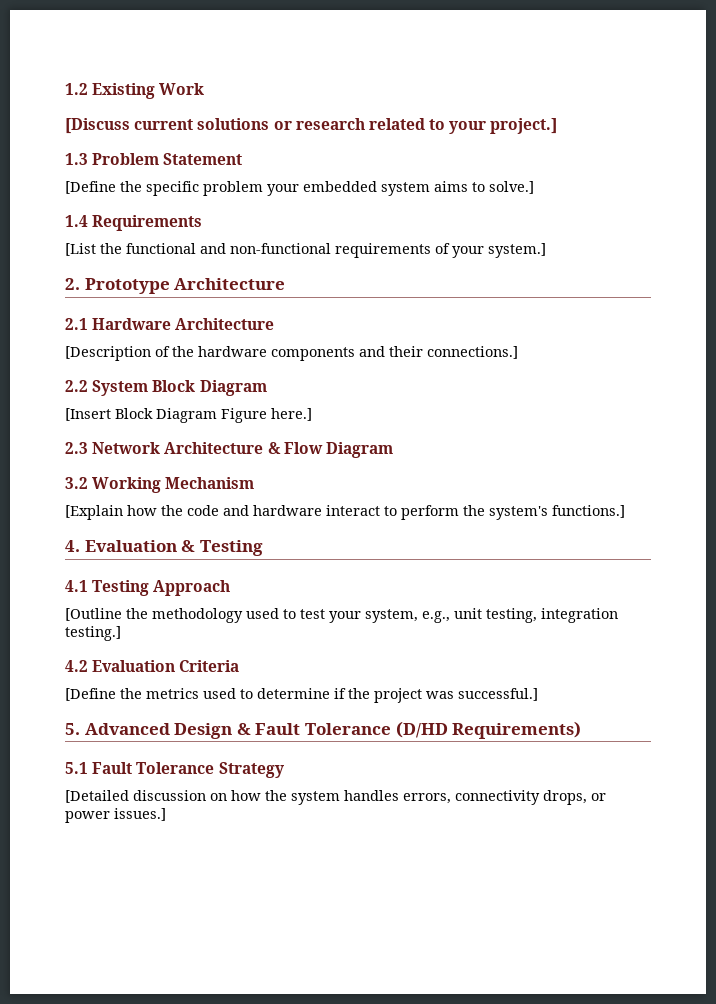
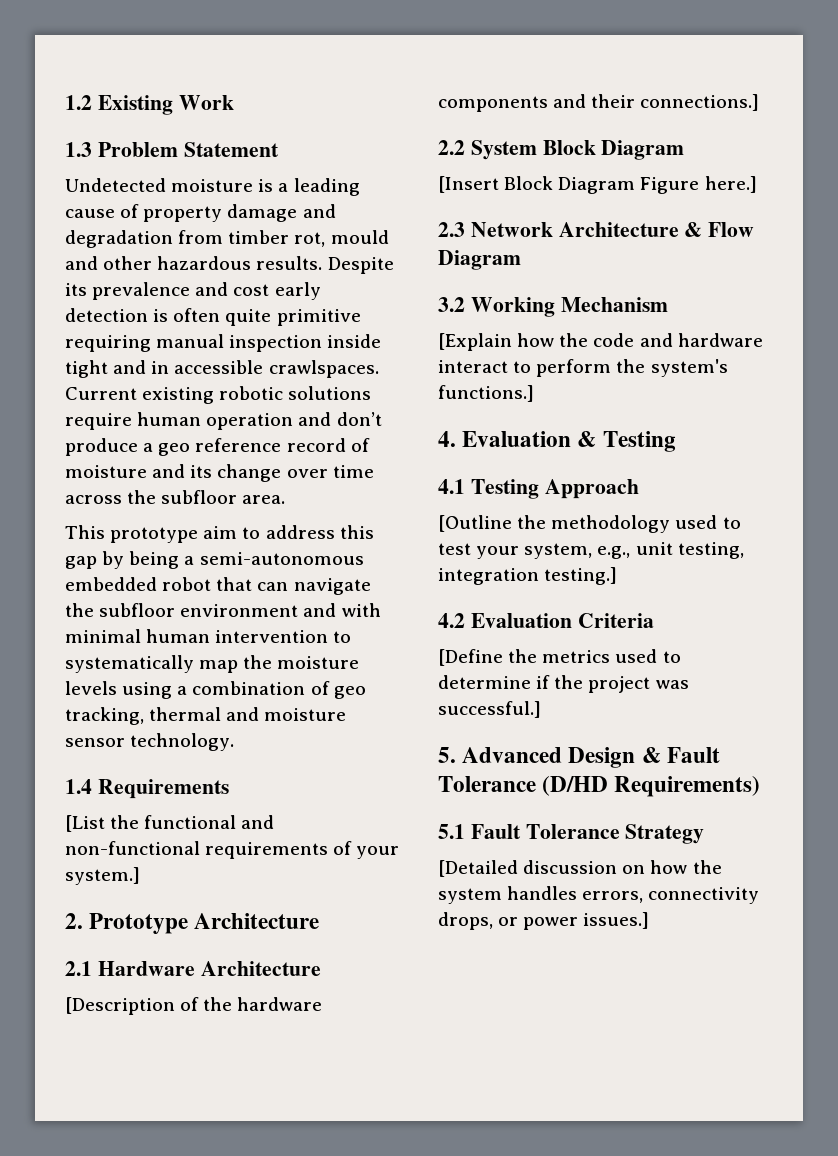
[65,118,558,134] [65,153,243,165] [65,181,534,196] [Discuss current solutions or research related to your project.] // 1.3 Problem Statement // [Define the specific problem your embedded system aims to solve.] -> [65,142,279,157] [65,178,360,196] [65,204,336,222] [65,230,389,248] [65,256,394,274] [65,282,321,300] [65,308,361,326] [65,334,382,352] [65,360,379,378] [65,386,372,404] [65,412,382,430] [65,438,370,456] [65,464,374,482] [65,490,286,504] [65,525,374,543] [65,551,364,569] [65,577,371,595] [65,603,381,617] [65,629,352,643] [65,655,360,673] [65,681,366,699] [65,707,347,725] [65,733,235,751] 1.3 Problem Statement // Undetected moisture is a leading cause of property damage and degradation from timber rot, mould and other hazardous results. Despite its prevalence and cost early detection is often quite primitive requiring manual inspection inside tight and in accessible crawlspaces. Current existing robotic solutions require human operation and don’t produce a geo reference record of moisture and its change over time across the subfloor area. // This prototype aim to address this gap by being a semi-autonomous embedded robot that can navigate the subfloor environment and with minimal human intervention to systematically map the moisture levels using a combination of geo tracking, thermal and moisture sensor technology.

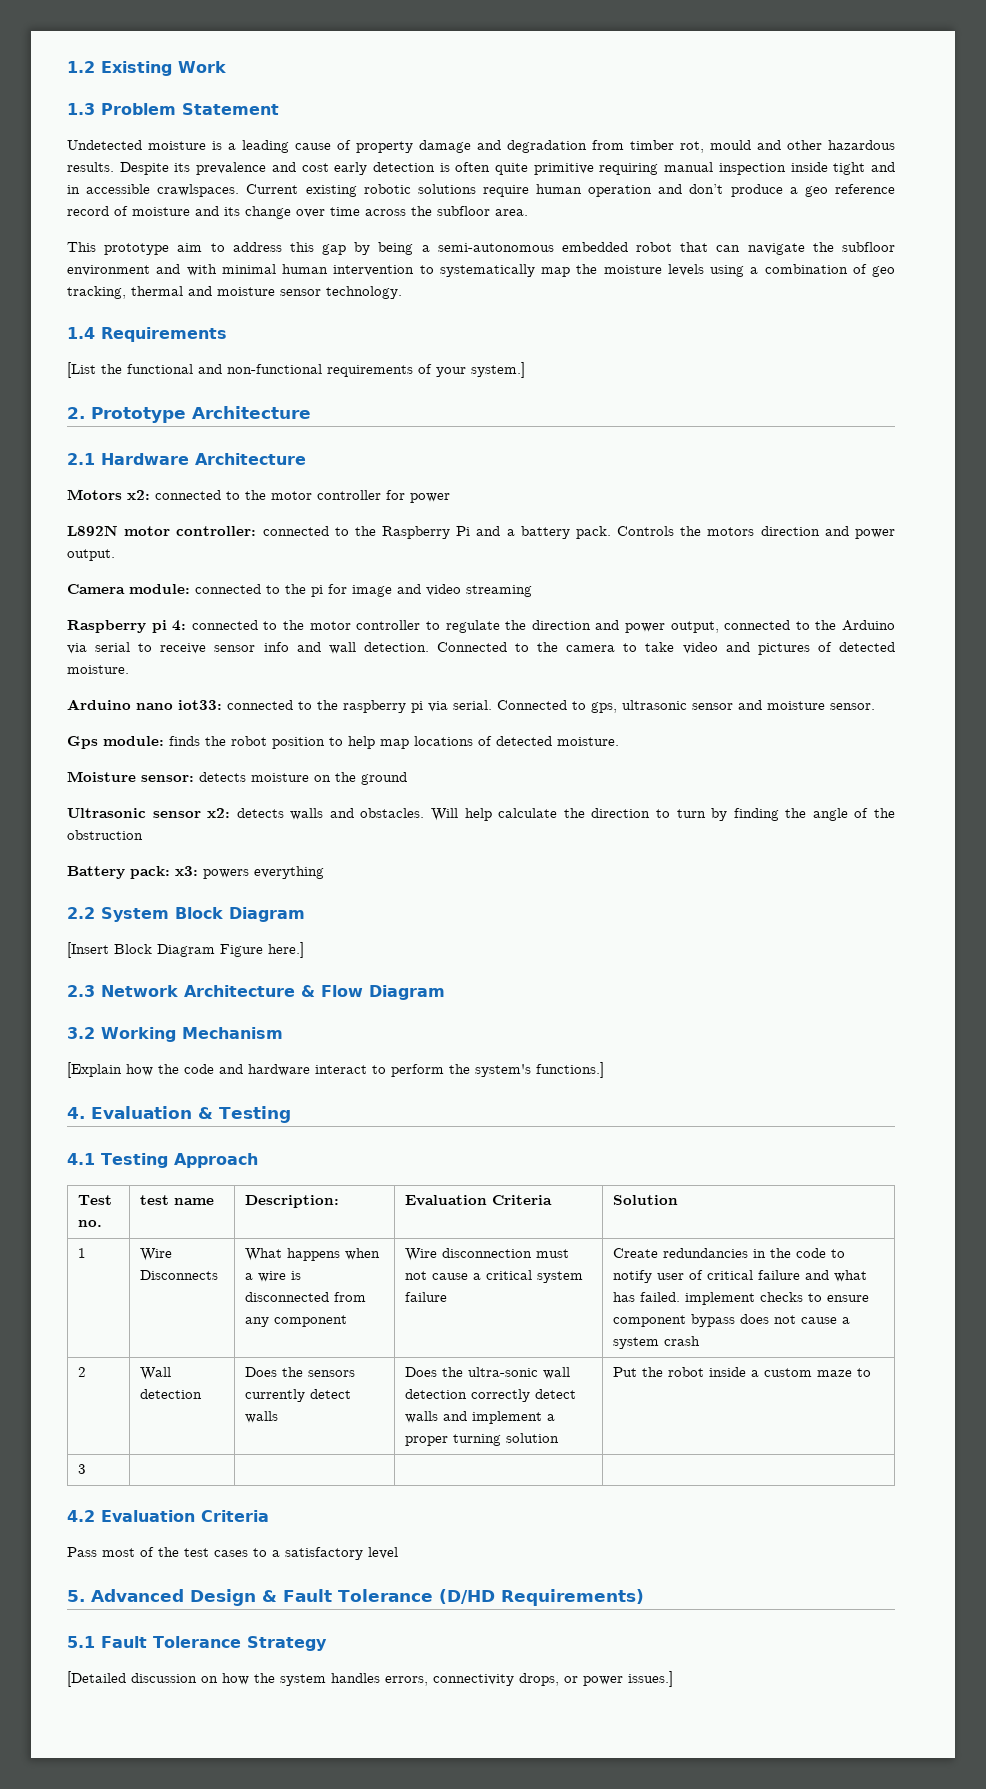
[65,997,323,1015] [438,94,760,112] [Description of the hardware components and their connections.] -> [67,489,450,503] [67,525,895,539] [67,549,115,561] [67,584,532,597] [67,620,895,633] [67,642,895,655] [67,665,129,674] [67,699,875,713] [67,736,619,749] [67,771,407,785] [67,808,895,821] [67,830,143,840] [67,866,324,879] Motors x2: connected to the motor controller for power // L892N motor controller: connected to the Raspberry Pi and a battery pack. Controls the motors direction and power output. // Camera module: connected to the pi for image and video streaming // Raspberry pi 4: connected to the motor controller to regulate the direction and power output, connected to the Arduino via serial to receive sensor info and wall detection. Connected to the camera to take video and pictures of detected moisture. // Arduino nano iot33: connected to the raspberry pi via serial. Connected to gps, ultrasonic sensor and moisture sensor. // Gps module: finds the robot position to help map locations of detected moisture. // Moisture sensor: detects moisture on the ground // Ultrasonic sensor x2: detects walls and obstacles. Will help calculate the direction to turn by finding the angle of the obstruction // Battery pack: x3: powers everything
[438,515,741,533] [438,542,744,559] [438,567,618,585] [438,613,654,628] [438,649,681,666] [438,675,689,693] [438,701,541,718] // [Outline the methodology used to test your system, e.g., unit testing, integration testing.] // 4.2 Evaluation Criteria // [Define the metrics used to determine if the project was successful.] -> [77,1195,112,1205] [77,1220,102,1227] [139,1195,214,1205] [244,1195,339,1208] [404,1195,552,1206] [612,1195,678,1205] [77,1248,86,1258] [139,1248,172,1261] [139,1270,218,1280] [244,1248,380,1261] [244,1271,301,1282] [244,1292,366,1302] [244,1315,347,1327] [404,1248,569,1261] [404,1270,583,1283] [404,1292,447,1302] [612,1248,845,1258] [612,1270,867,1283] [612,1292,869,1305] [612,1314,850,1327] [612,1336,700,1349] [77,1367,86,1377] [139,1367,171,1380] [139,1389,202,1399] [244,1367,355,1377] [244,1389,351,1402] [244,1411,278,1423] [404,1367,570,1379] [404,1389,576,1402] [404,1411,555,1424] [404,1433,559,1446] [612,1367,871,1377] [77,1464,86,1474] [67,1510,269,1522] [67,1547,398,1560] // Test no. | test name | Description: | Evaluation Criteria | Solution // 1 | Wire Disconnects | What happens when a wire is disconnected from any component | Wire disconnection must not cause a critical system failure | Create redundancies in the code to notify user of critical failure and what has failed. implement checks to ensure component bypass does not cause a system crash // 2 | Wall detection | Does the sensors currently detect walls | Does the ultra-sonic wall detection correctly detect walls and implement a proper turning solution | Put the robot inside a custom maze to // 3 | | | | // 4.2 Evaluation Criteria // Pass most of the test cases to a satisfactory level

